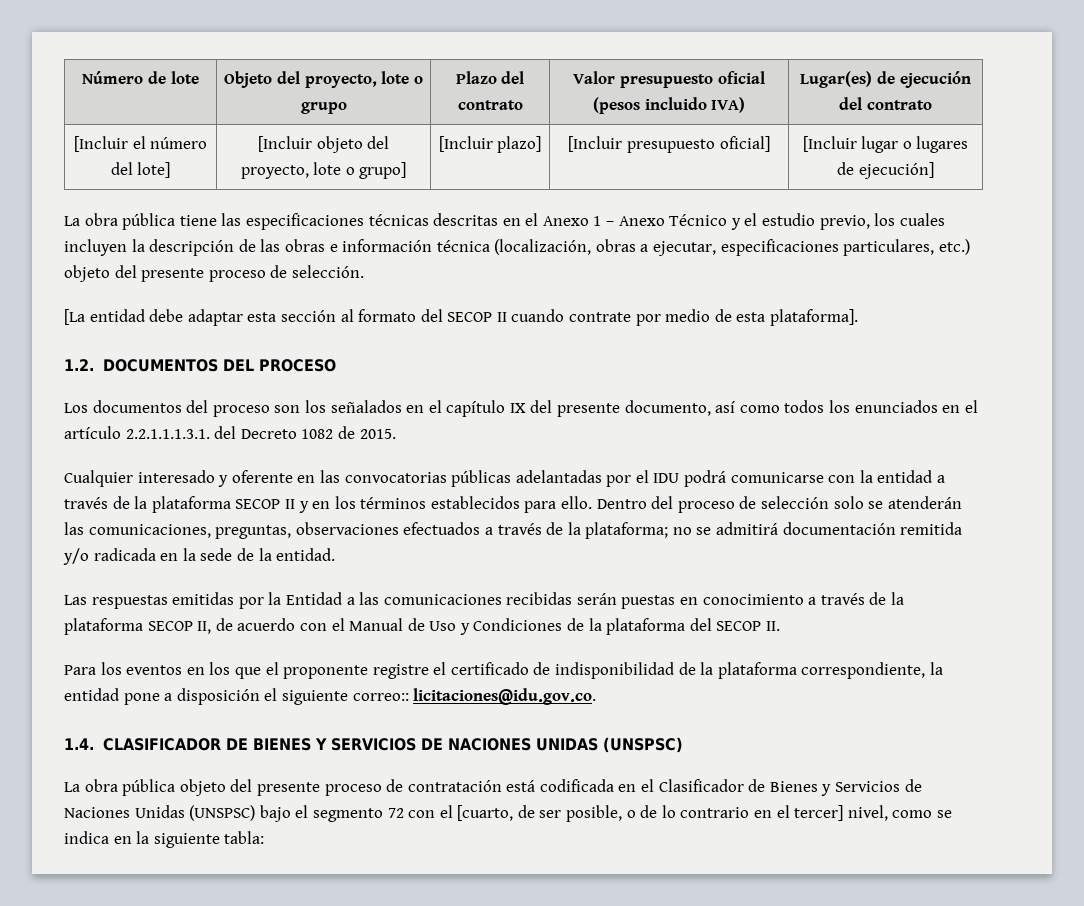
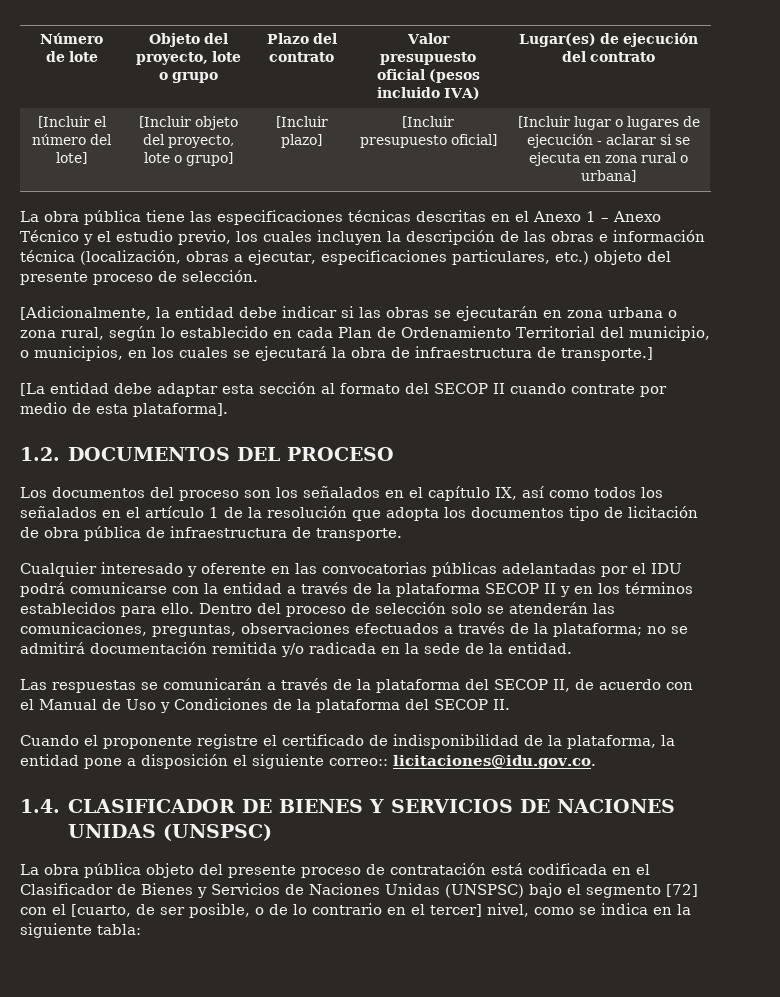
[858,162,934,179] ejecución] -> [527,134,690,148] [529,152,688,166] [581,170,636,182] ejecución - aclarar si se ejecuta en zona rural o urbana]
(364, 271) none -> [20,306,677,321] [20,326,710,341] [20,346,653,361] // [Adicionalmente, la entidad debe indicar si las obras se ejecutarán en zona urbana o zona rural, según lo establecido en cada Plan de Ordenamiento Territorial del municipio, o municipios, en los cuales se ejecutará la obra de infraestructura de transporte.]
[509,400,711,417] IX del presente documento, -> [495,487,517,500] IX,
[854,400,938,413] enunciados -> [20,506,97,518] señalados
[125,426,396,439] 2.2.1.1.1.3.1. del Decreto 1082 de 2015. -> [209,506,698,521] [20,526,402,541] 1 de la resolución que adopta los documentos tipo de licitación de obra pública de infraestructura de transporte.
[172,592,905,609] [64,618,143,635] emitidas por la Entidad a las comunicaciones recibidas serán puestas en conocimiento a través de la plataforma -> [141,678,489,693] se comunicarán a través de la plataforma del
[64,662,261,679] Para los eventos en los que -> [20,735,79,746] Cuando
[717,662,926,679] plataforma correspondiente, -> [567,735,656,749] plataforma,
[387,808,404,818] 72 -> [666,884,698,897] [72]

